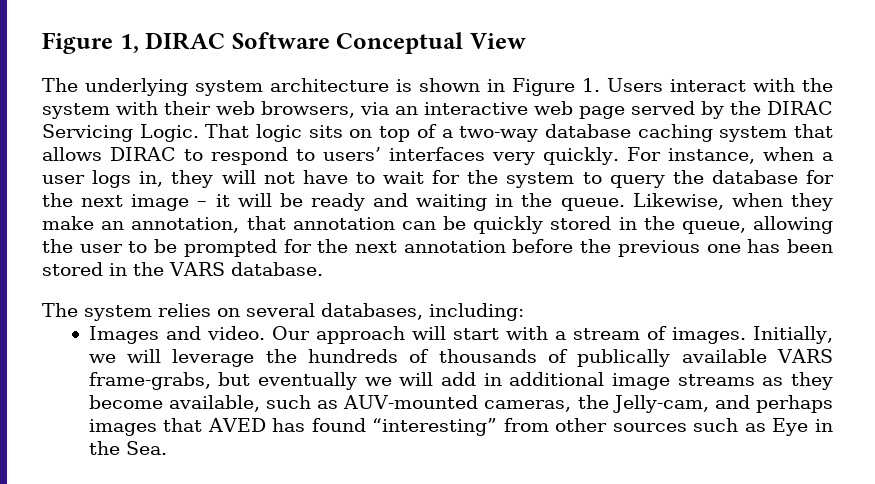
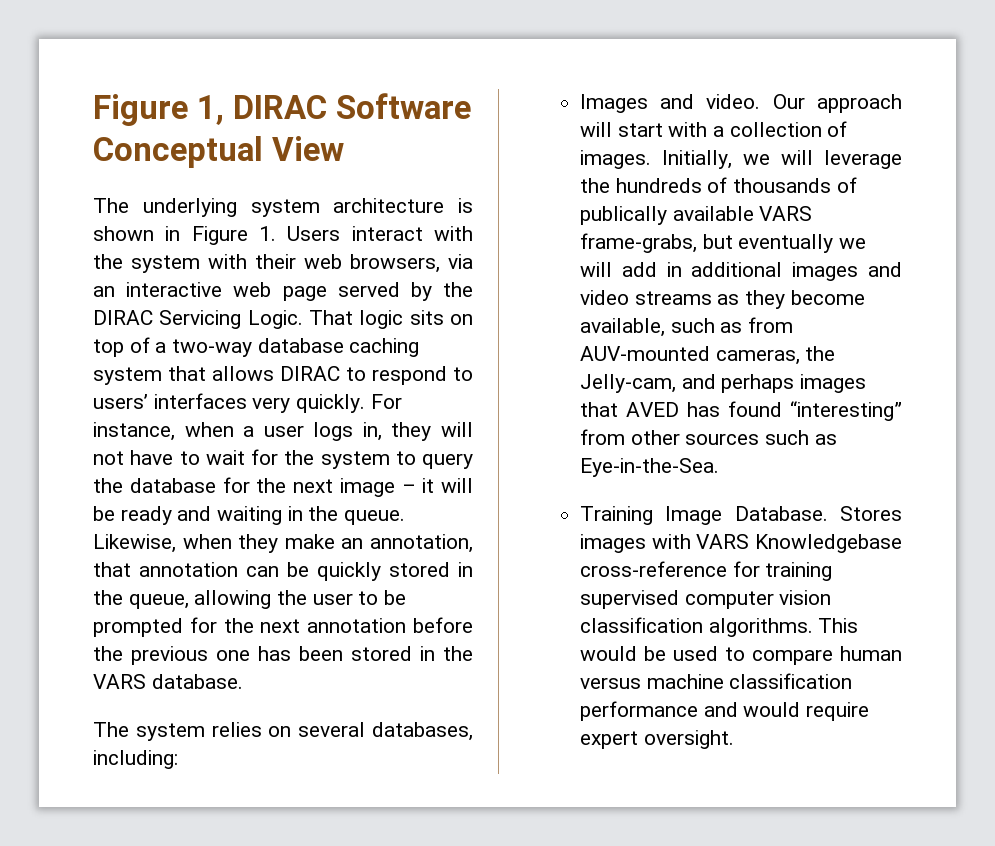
[572,328,640,340] stream -> [729,122,822,137] collection
[612,373,671,390] image -> [792,262,902,281] [579,290,629,305] images and video
(339, 404) none -> [747,317,793,333] from
[772,418,834,436] [88,441,167,455] Eye in the Sea. -> [579,458,719,477] [579,506,902,525] [579,534,902,553] [579,561,833,581] [579,590,832,609] [579,617,859,637] [579,646,902,665] [579,673,853,689] [579,701,869,721] [579,730,734,749] Eye-in-the-Sea. // Training Image Database. Stores images with VARS Knowledgebase cross-reference for training supervised computer vision classification algorithms. This would be used to compare human versus machine classification performance and would require expert oversight.

